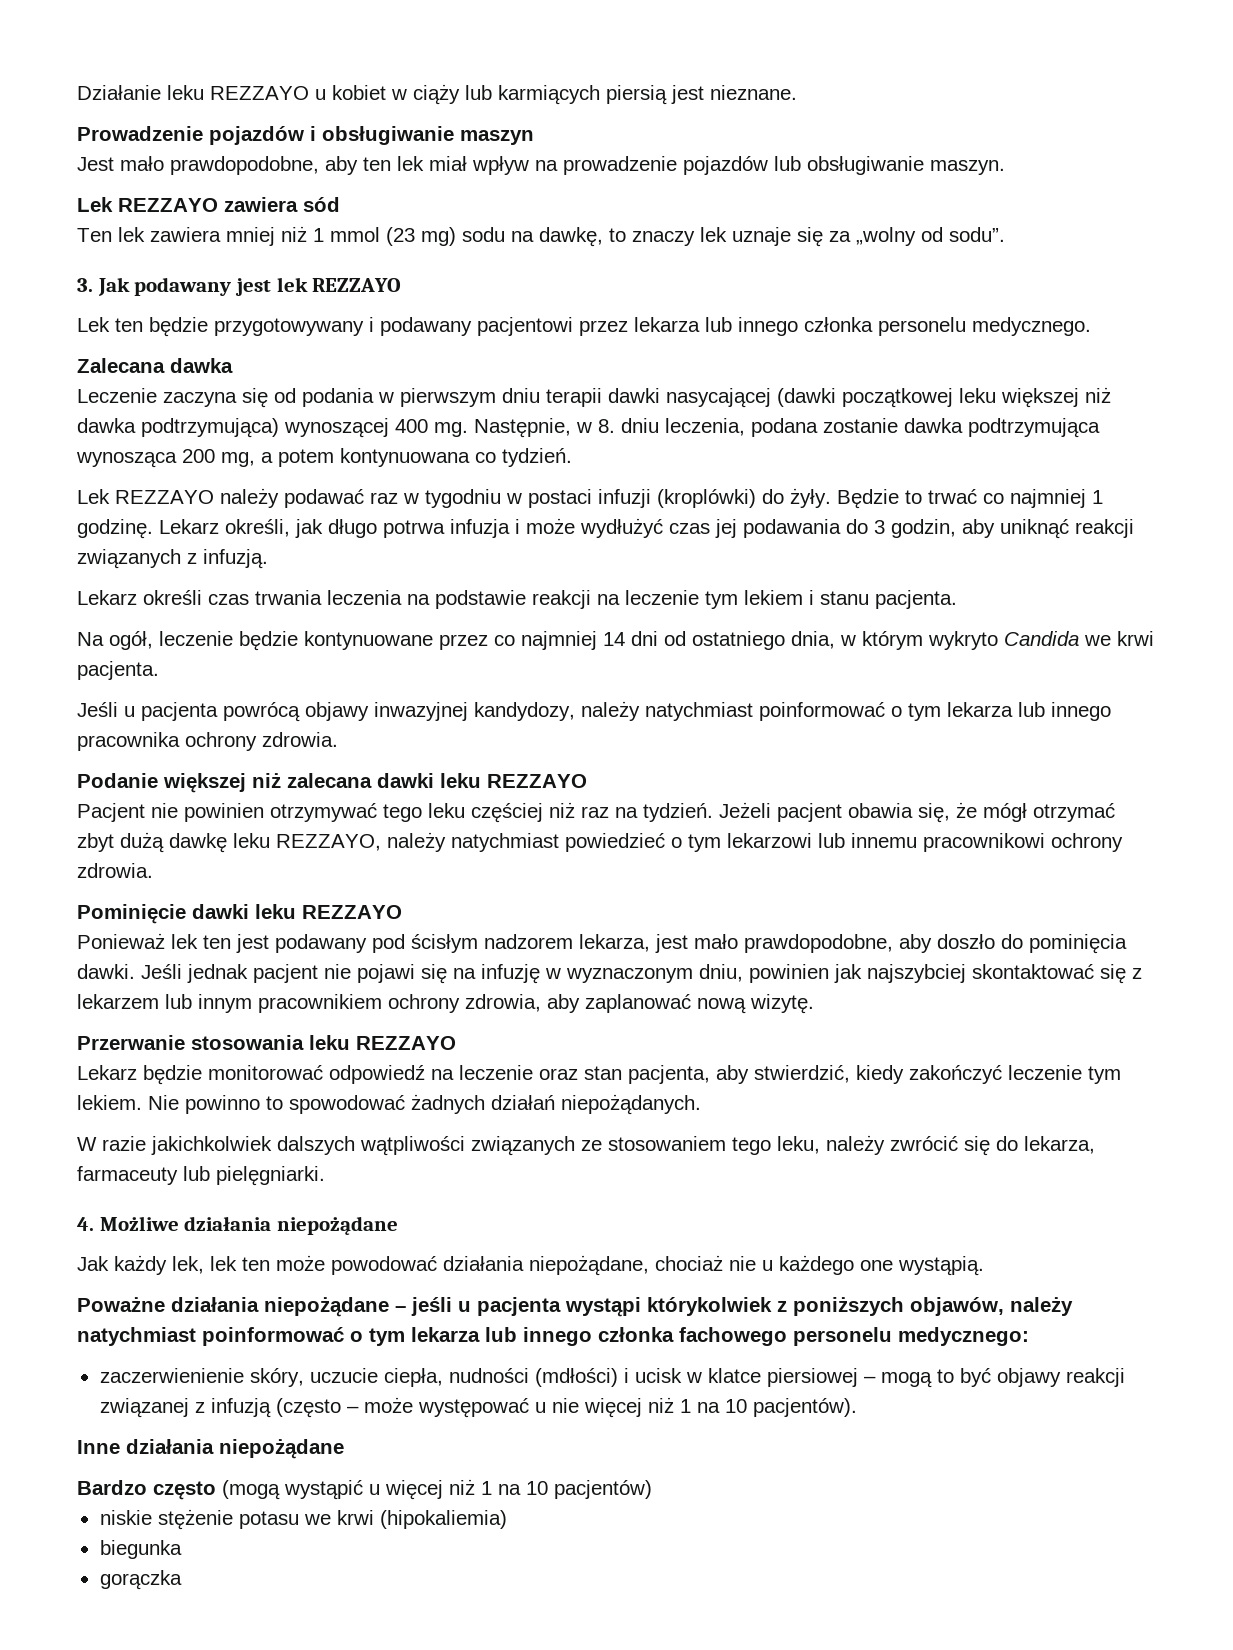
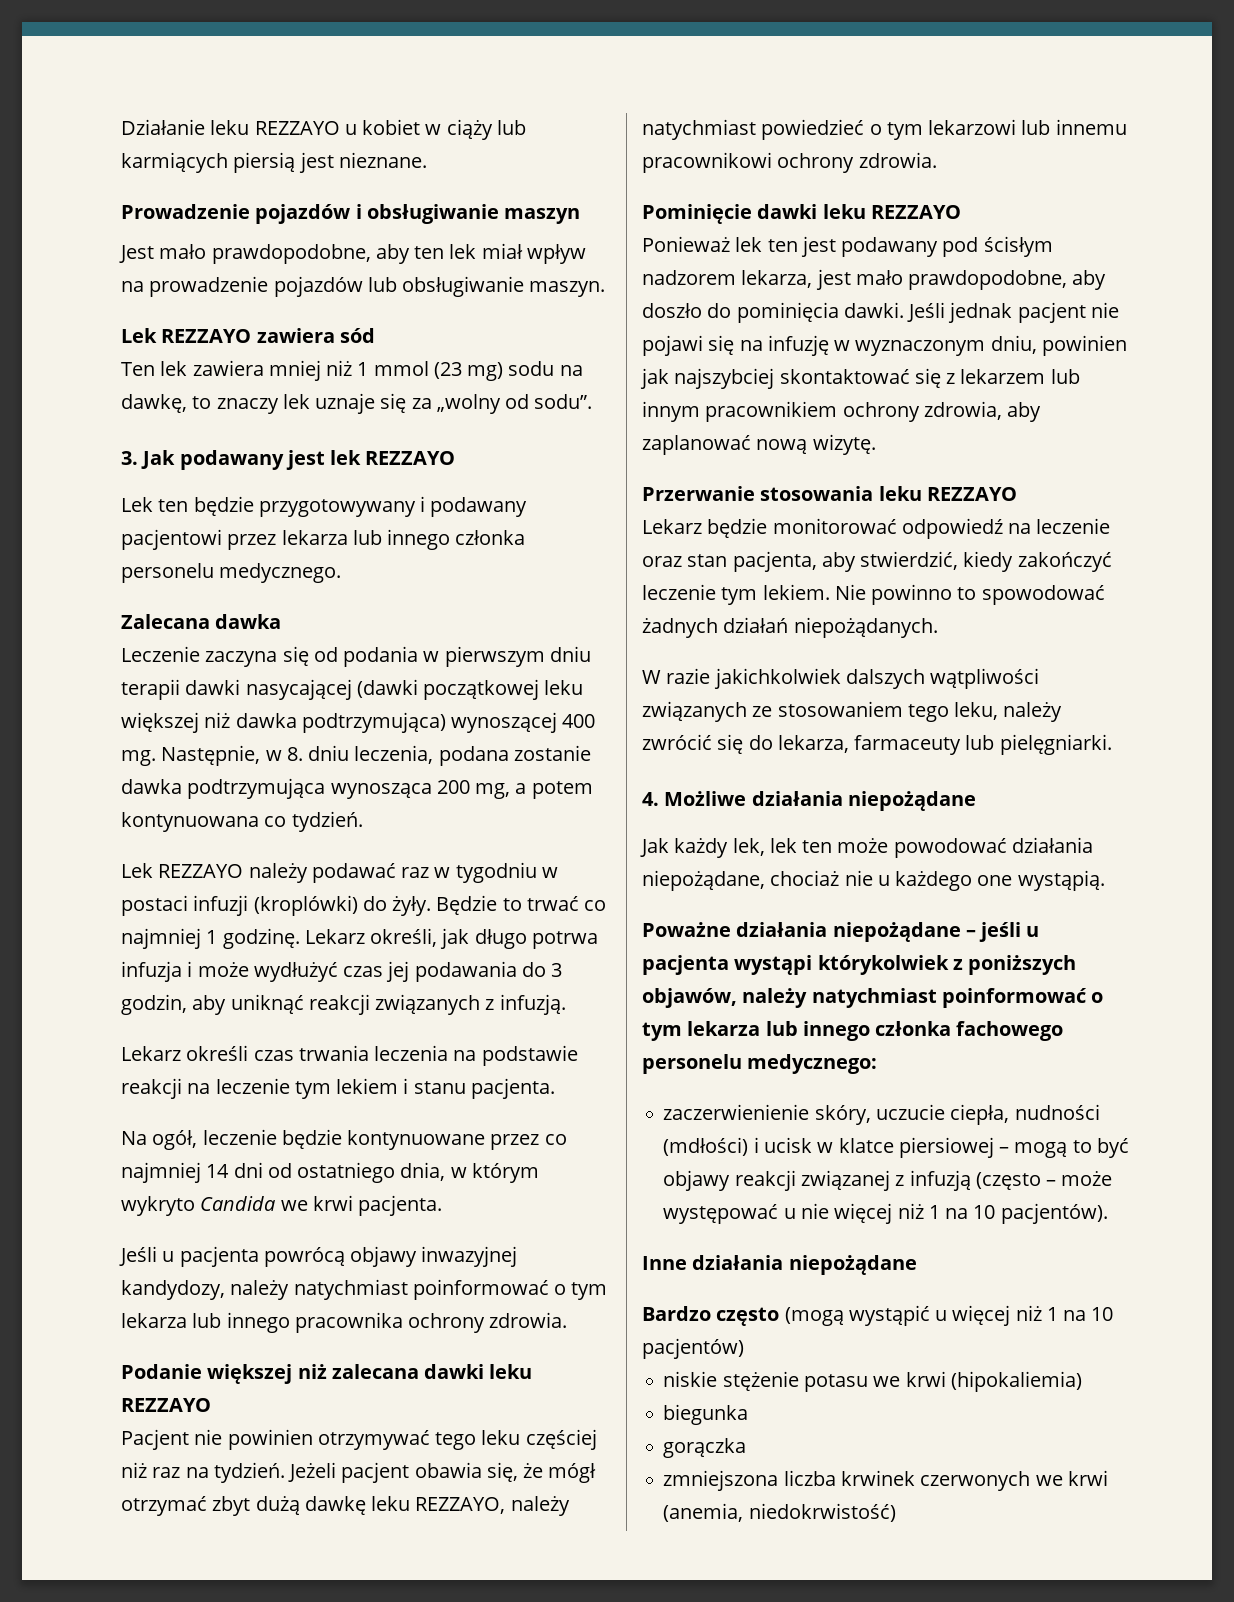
(182, 1580) none -> [663,1470,1108,1491] [663,1503,896,1522] // zmniejszona liczba krwinek czerwonych we krwi (anemia, niedokrwistość)

